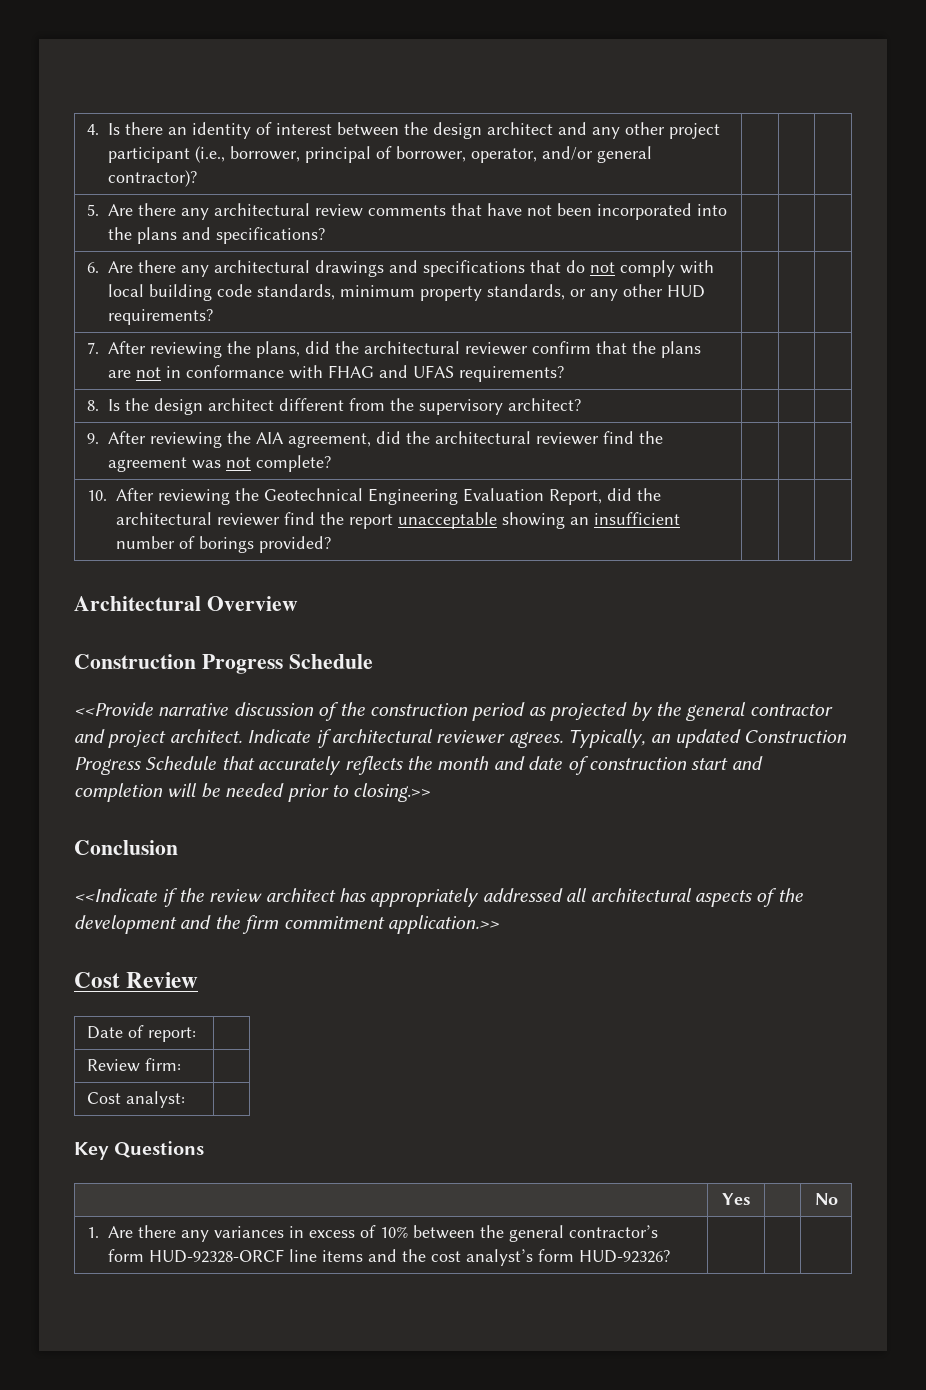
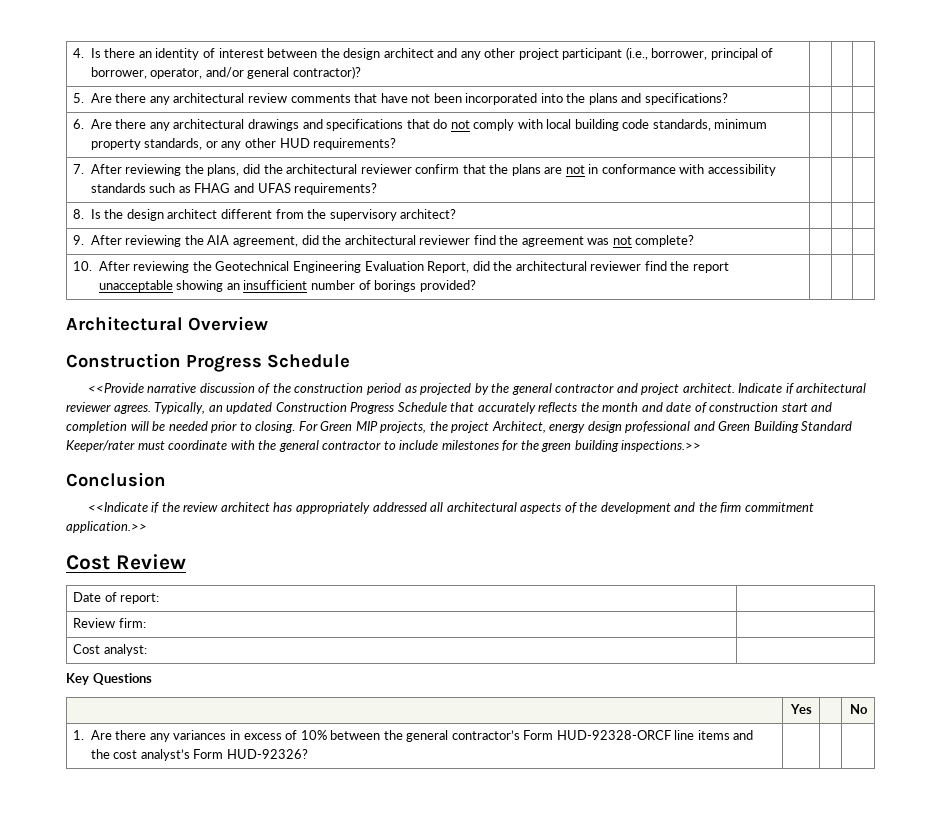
(324, 372) none -> [707,164,776,176] [90,183,191,193] accessibility standards such as
[353,783,432,802] closing.>> -> [255,421,853,433] [66,440,702,452] closing. For Green MIP projects, the project Architect, energy design professional and Green Building Standard Keeper/rater must coordinate with the general contractor to include milestones for the green building inspections.>>
[108,1249,145,1262] form -> [523,730,554,740] Form
[538,1249,575,1262] form -> [193,749,224,759] Form

